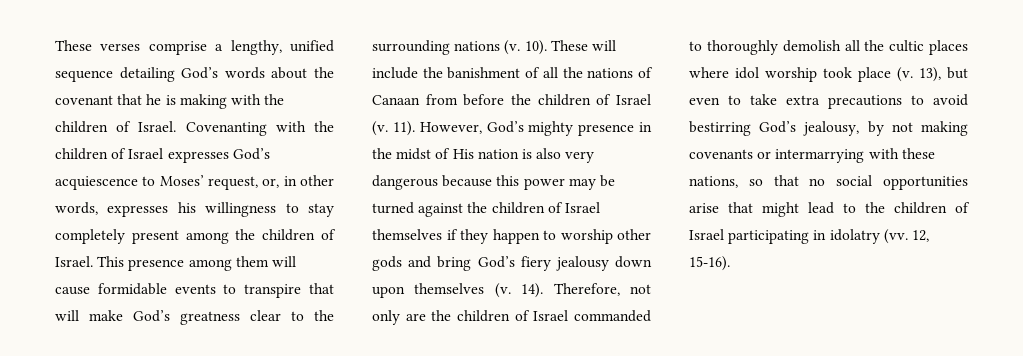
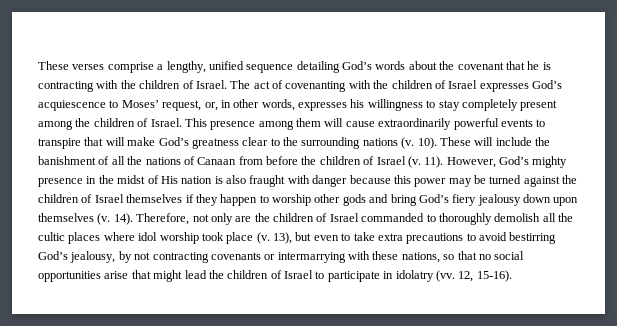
[179,94,227,109] making -> [38,81,94,92] contracting
[185,122,267,136] Covenanting -> [230,80,347,92] The act of covenanting
[97,283,167,295] formidable -> [378,118,499,130] extraordinarily powerful
[565,151,595,163] [372,175,438,190] very dangerous -> [249,175,348,187] fraught with danger
[921,121,968,136] making -> [152,252,209,263] contracting
[843,202,970,214] [689,229,810,244] to the children of Israel participating -> [208,270,380,282] the children of Israel to participate

